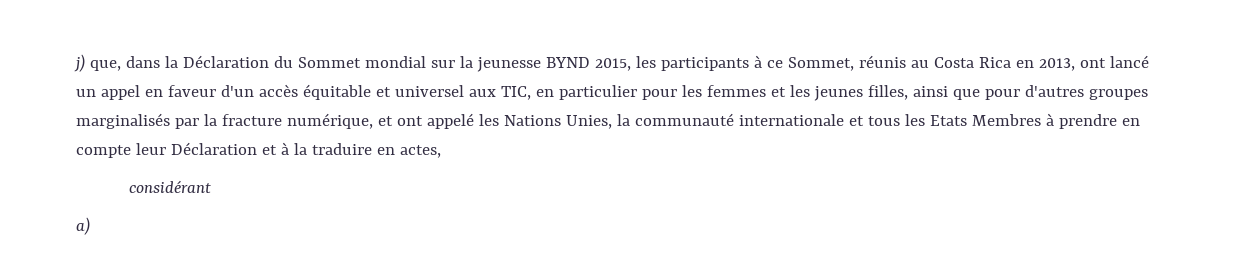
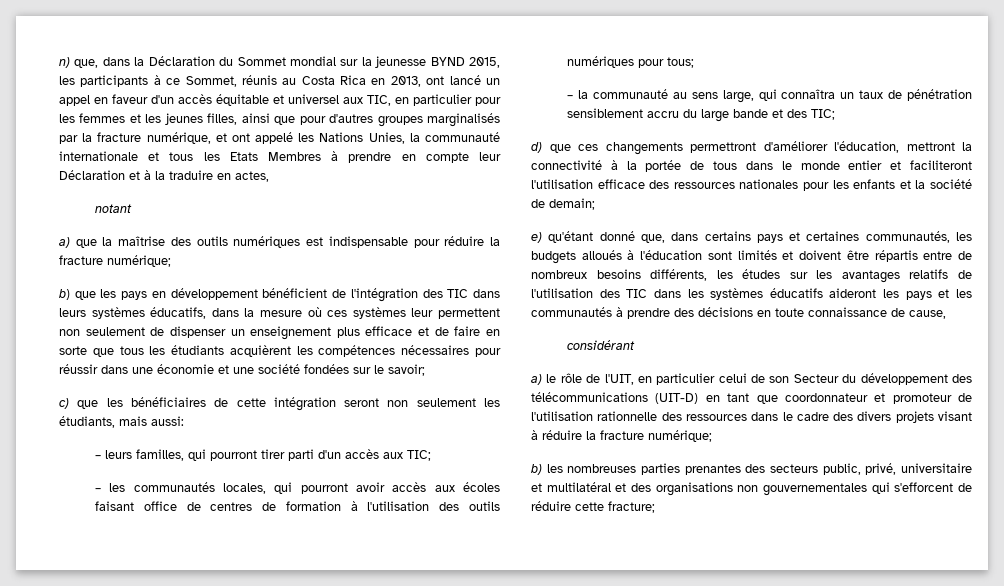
[74,54,85,72] j) -> [59,57,70,68] n)
[129,180,212,193] [76,217,90,235] considérant // a) -> [95,204,133,213] [59,236,501,248] [59,255,171,267] [59,288,501,302] [59,307,501,319] [59,326,500,340] [59,345,501,357] [59,364,425,376] [59,397,501,411] [59,416,184,428] [95,449,432,461] [95,482,501,494] [95,501,501,511] [567,56,695,68] [567,89,972,103] [567,108,836,122] [531,141,972,155] [531,160,972,172] [531,179,973,191] [531,198,595,210] [531,231,972,243] [531,250,973,264] [531,269,972,283] [531,288,972,300] [531,307,946,319] [567,340,636,350] [531,373,972,385] [531,392,972,404] [531,411,972,423] [531,430,712,442] [531,463,972,475] [531,482,972,496] [531,501,655,513] notant // a) que la maîtrise des outils numériques est indispensable pour réduire la fracture numérique; // b) que les pays en développement bénéficient de l'intégration des TIC dans leurs systèmes éducatifs, dans la mesure où ces systèmes leur permettent non seulement de dispenser un enseignement plus efficace et de faire en sorte que tous les étudiants acquièrent les compétences nécessaires pour réussir dans une économie et une société fondées sur le savoir; // c) que les bénéficiaires de cette intégration seront non seulement les étudiants, mais aussi: // – leurs familles, qui pourront tirer parti d'un accès aux TIC; // – les communautés locales, qui pourront avoir accès aux écoles faisant office de centres de formation à l'utilisation des outils numériques pour tous; // – la communauté au sens large, qui connaîtra un taux de pénétration sensiblement accru du large bande et des TIC; // d) que ces changements permettront d'améliorer l'éducation, mettront la connectivité à la portée de tous dans le monde entier et faciliteront l'utilisation efficace des ressources nationales pour les enfants et la société de demain; // e) qu'étant donné que, dans certains pays et certaines communautés, les budgets alloués à l'éducation sont limités et doivent être répartis entre de nombreux besoins différents, les études sur les avantages relatifs de l'utilisation des TIC dans les systèmes éducatifs aideront les pays et les communautés à prendre des décisions en toute connaissance de cause, // considérant // a) le rôle de l'UIT, en particulier celui de son Secteur du développement des télécommunications (UIT-D) en tant que coordonnateur et promoteur de l'utilisation rationnelle des ressources dans le cadre des divers projets visant à réduire la fracture numérique; // b) les nombreuses parties prenantes des secteurs public, privé, universitaire et multilatéral et des organisations non gouvernementales qui s'efforcent de réduire cette fracture;

